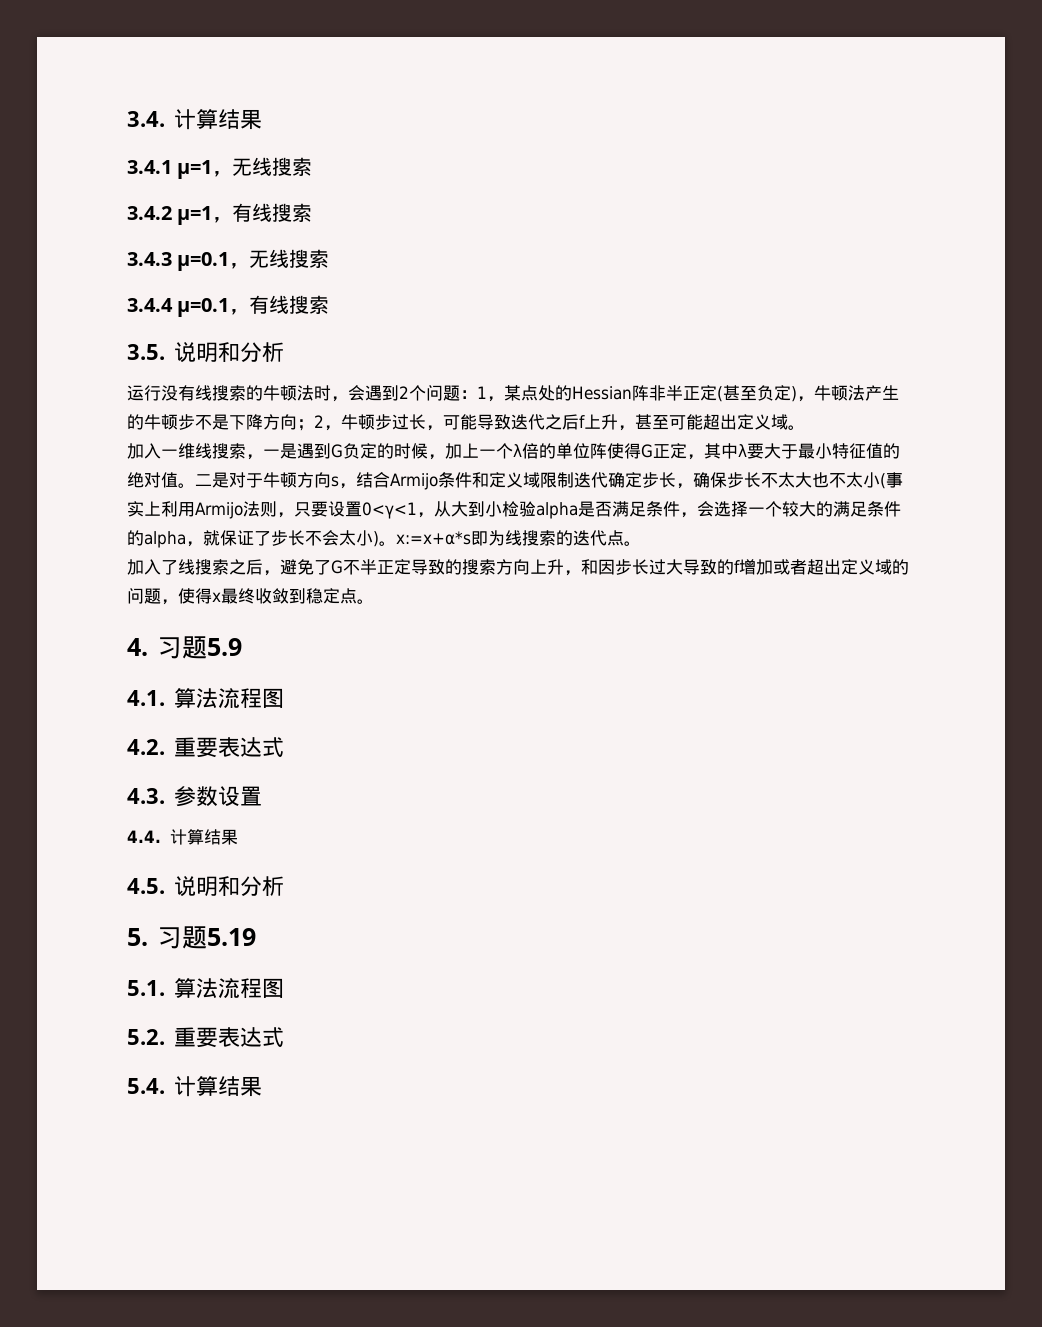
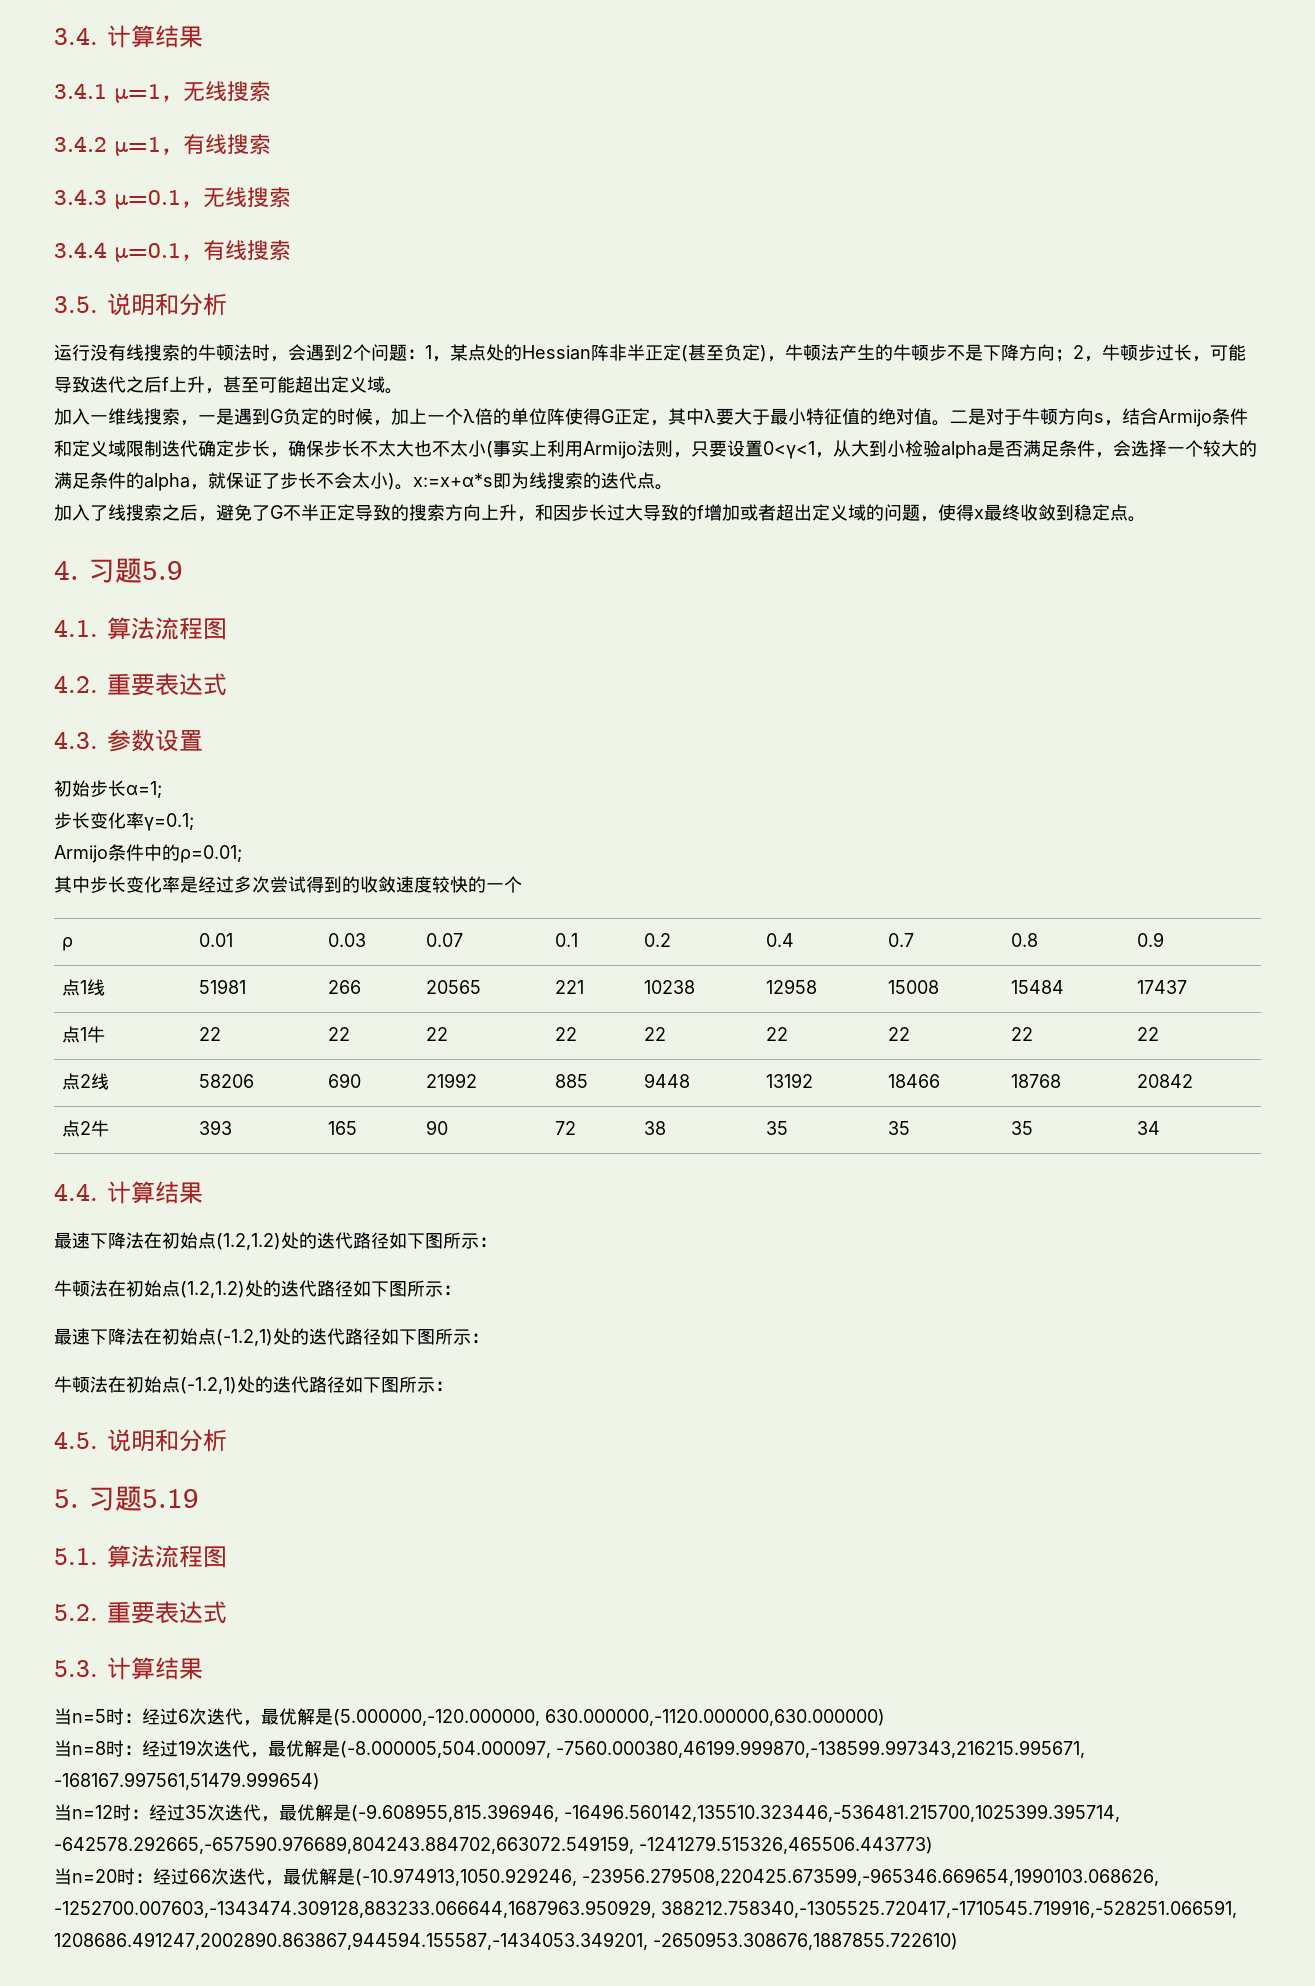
[127,829,238,845] 4.4.计算结果 -> [54,780,162,798] [54,812,194,831] [54,844,242,863] [54,876,522,893] [61,937,73,951] [198,933,233,947] [327,933,366,947] [425,933,463,947] [554,933,578,947] [643,933,671,947] [765,933,794,947] [887,933,914,947] [1010,933,1038,947] [1136,932,1164,947] [61,979,105,996] [198,979,246,994] [327,980,361,994] [425,980,481,994] [554,980,584,994] [643,980,695,994] [765,979,817,994] [887,980,939,994] [1010,980,1064,994] [1136,980,1187,994] [61,1026,105,1043] [198,1027,221,1041] [327,1027,350,1041] [425,1027,448,1041] [554,1027,577,1041] [643,1027,666,1041] [765,1027,788,1041] [887,1027,910,1041] [1010,1027,1033,1041] [1136,1027,1159,1041] [61,1073,109,1090] [198,1074,254,1088] [327,1073,361,1088] [425,1073,477,1088] [554,1074,588,1088] [643,1073,690,1088] [765,1073,813,1088] [887,1074,940,1088] [1010,1074,1061,1088] [1136,1074,1193,1088] [61,1120,109,1137] [198,1120,232,1135] [327,1121,357,1135] [425,1120,448,1135] [554,1121,576,1135] [643,1121,666,1135] [765,1121,788,1135] [887,1121,910,1135] [1010,1121,1033,1135] [1136,1121,1160,1135] [54,1181,203,1204] [54,1232,497,1250] [54,1280,461,1298] [54,1328,489,1346] [54,1376,453,1394] 初始步长α=1; // 步长变化率γ=0.1; // Armijo条件中的ρ=0.01; // 其中步长变化率是经过多次尝试得到的收敛速度较快的一个 // ρ | 0.01 | 0.03 | 0.07 | 0.1 | 0.2 | 0.4 | 0.7 | 0.8 | 0.9 // 点1线 | 51981 | 266 | 20565 | 221 | 10238 | 12958 | 15008 | 15484 | 17437 // 点1牛 | 22 | 22 | 22 | 22 | 22 | 22 | 22 | 22 | 22 // 点2线 | 58206 | 690 | 21992 | 885 | 9448 | 13192 | 18466 | 18768 | 20842 // 点2牛 | 393 | 165 | 90 | 72 | 38 | 35 | 35 | 35 | 34 // 4.4.计算结果 // 最速下降法在初始点(1.2,1.2)处的迭代路径如下图所示： // 牛顿法在初始点(1.2,1.2)处的迭代路径如下图所示： // 最速下降法在初始点(-1.2,1)处的迭代路径如下图所示： // 牛顿法在初始点(-1.2,1)处的迭代路径如下图所示：
[127,1076,262,1097] 5.4.计算结果 -> [54,1657,203,1680] [54,1708,885,1726] [54,1740,1085,1758] [54,1772,320,1790] [54,1804,1120,1822] [54,1836,933,1854] [54,1868,1159,1886] [54,1900,1237,1918] [54,1932,958,1950] 5.3.计算结果 // 当n=5时：经过6次迭代，最优解是(5.000000,-120.000000, 630.000000,-1120.000000,630.000000) // 当n=8时：经过19次迭代，最优解是(-8.000005,504.000097, -7560.000380,46199.999870,-138599.997343,216215.995671, -168167.997561,51479.999654) // 当n=12时：经过35次迭代，最优解是(-9.608955,815.396946, -16496.560142,135510.323446,-536481.215700,1025399.395714, -642578.292665,-657590.976689,804243.884702,663072.549159, -1241279.515326,465506.443773) // 当n=20时：经过66次迭代，最优解是(-10.974913,1050.929246, -23956.279508,220425.673599,-965346.669654,1990103.068626, -1252700.007603,-1343474.309128,883233.066644,1687963.950929, 388212.758340,-1305525.720417,-1710545.719916,-528251.066591, 1208686.491247,2002890.863867,944594.155587,-1434053.349201, -2650953.308676,1887855.722610)

